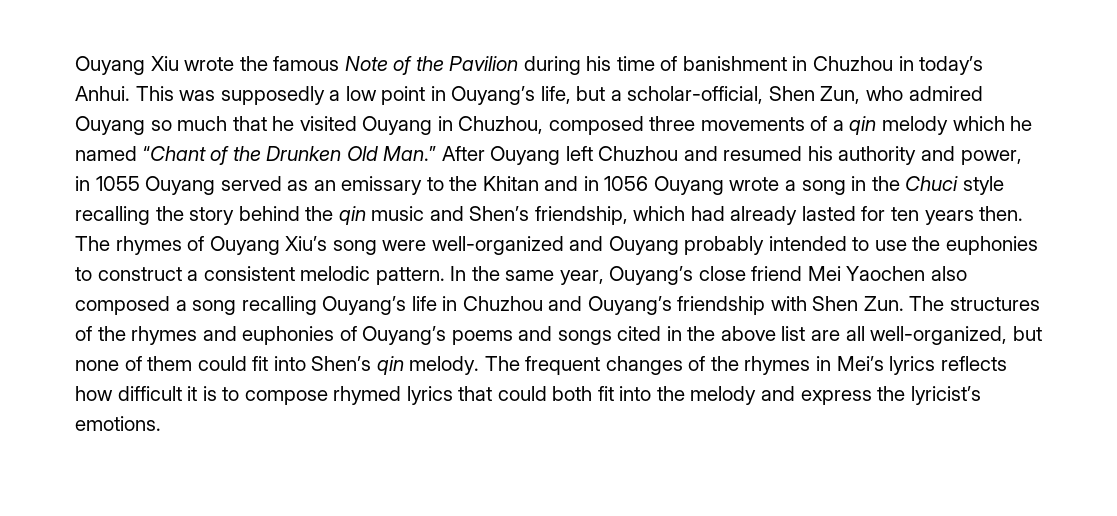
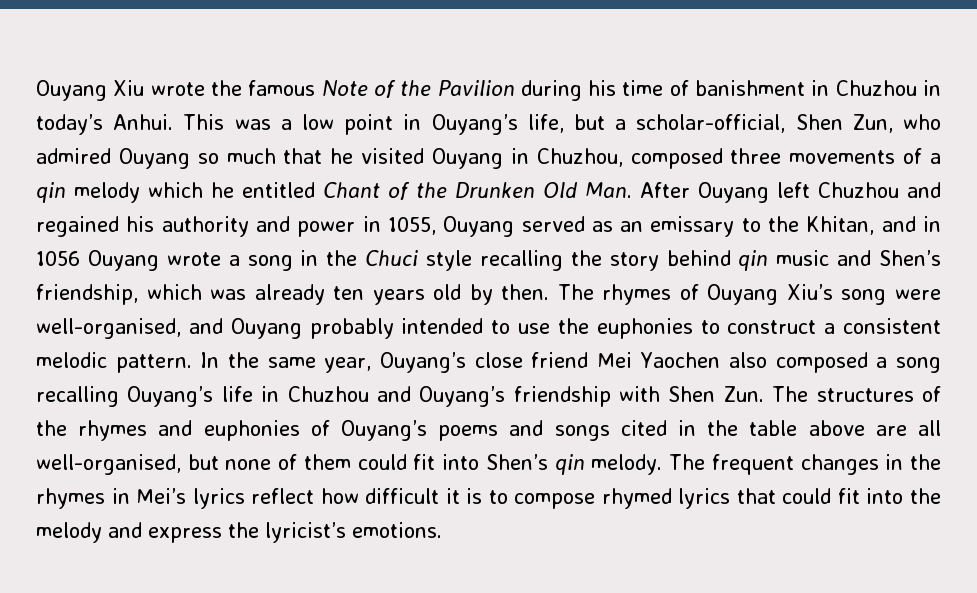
[220,86,325,105] supposedly -> (271, 124) none
[75,146,206,161] named “Chant -> [242,182,380,198] entitled Chant
[383,146,437,161] Man.” -> [585,182,632,198] Man.
[723,146,803,161] resumed -> [36,216,119,237] regained
[960,150,1022,165] [75,176,140,191] power, in 1055 -> [297,216,436,237] power in 1055,
[482,176,539,191] Khitan -> [806,216,875,235] Khitan,
[305,206,334,221] the -> (731, 258) none
[690,206,974,225] had already lasted for ten years -> [210,284,493,305] was already ten years old by
[431,236,564,255] well-organized -> [36,318,181,339] well-organised,
[720,326,806,341] above list -> [749,420,865,436] table above
[870,326,1008,345] well-organized, -> [36,454,181,475] well-organised,
[688,356,706,371] of -> [885,454,904,470] in
[940,356,1007,371] reflects -> [251,488,315,504] reflect
[552,386,593,401] both -> (832, 496) none

